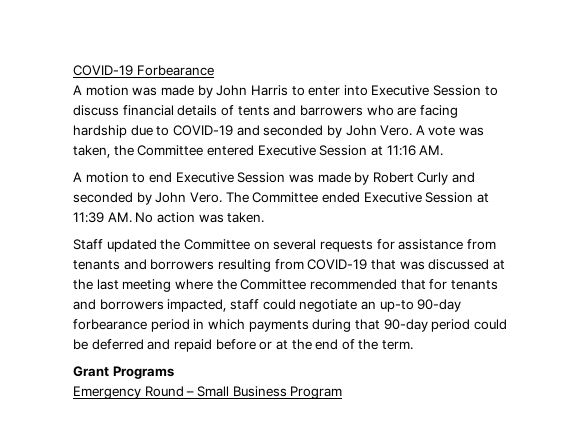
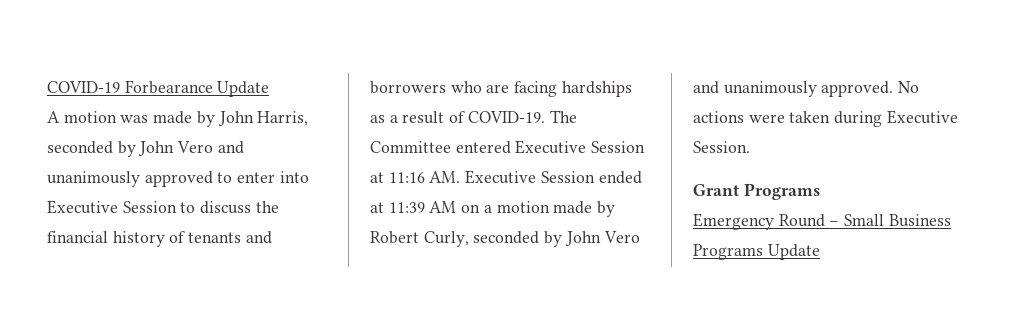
(214, 70) none -> [217,81,270,97] Update
[250,85,288,96] Harris -> [257,111,309,126] [47,141,244,157] [47,171,213,187] Harris, seconded by John Vero and unanimously approved
[122,105,458,118] [73,125,485,138] [73,145,134,158] financial details of tents and barrowers who are facing hardship due to COVID-19 and seconded by John Vero. A vote was taken, the -> [255,201,279,213] [47,231,272,247] [370,81,632,97] [370,110,577,124] the financial history of tenants and borrowers who are facing hardships as a result of COVID-19. The
[73,172,314,183] // A motion to end Executive Session was -> [465,170,642,184] [370,201,550,213] Executive Session ended at 11:39 AM on a motion
[417,172,476,185] [73,192,489,205] [73,212,265,223] [73,239,496,252] [73,259,505,272] [73,279,498,292] [73,299,462,312] [73,319,507,332] [73,339,414,352] Curly and seconded by John Vero. The Committee ended Executive Session at 11:39 AM. No action was taken. // Staff updated the Committee on several requests for assistance from tenants and borrowers resulting from COVID-19 that was discussed at the last meeting where the Committee recommended that for tenants and borrowers impacted, staff could negotiate an up-to 90-day forbearance period in which payments during that 90-day period could be deferred and repaid before or at the end of the term. -> [423,231,640,247] [693,81,920,97] [693,110,958,127] [693,141,750,153] Curly, seconded by John Vero and unanimously approved. No actions were taken during Executive Session.
[290,386,343,399] Program -> [693,244,820,260] Programs Update

